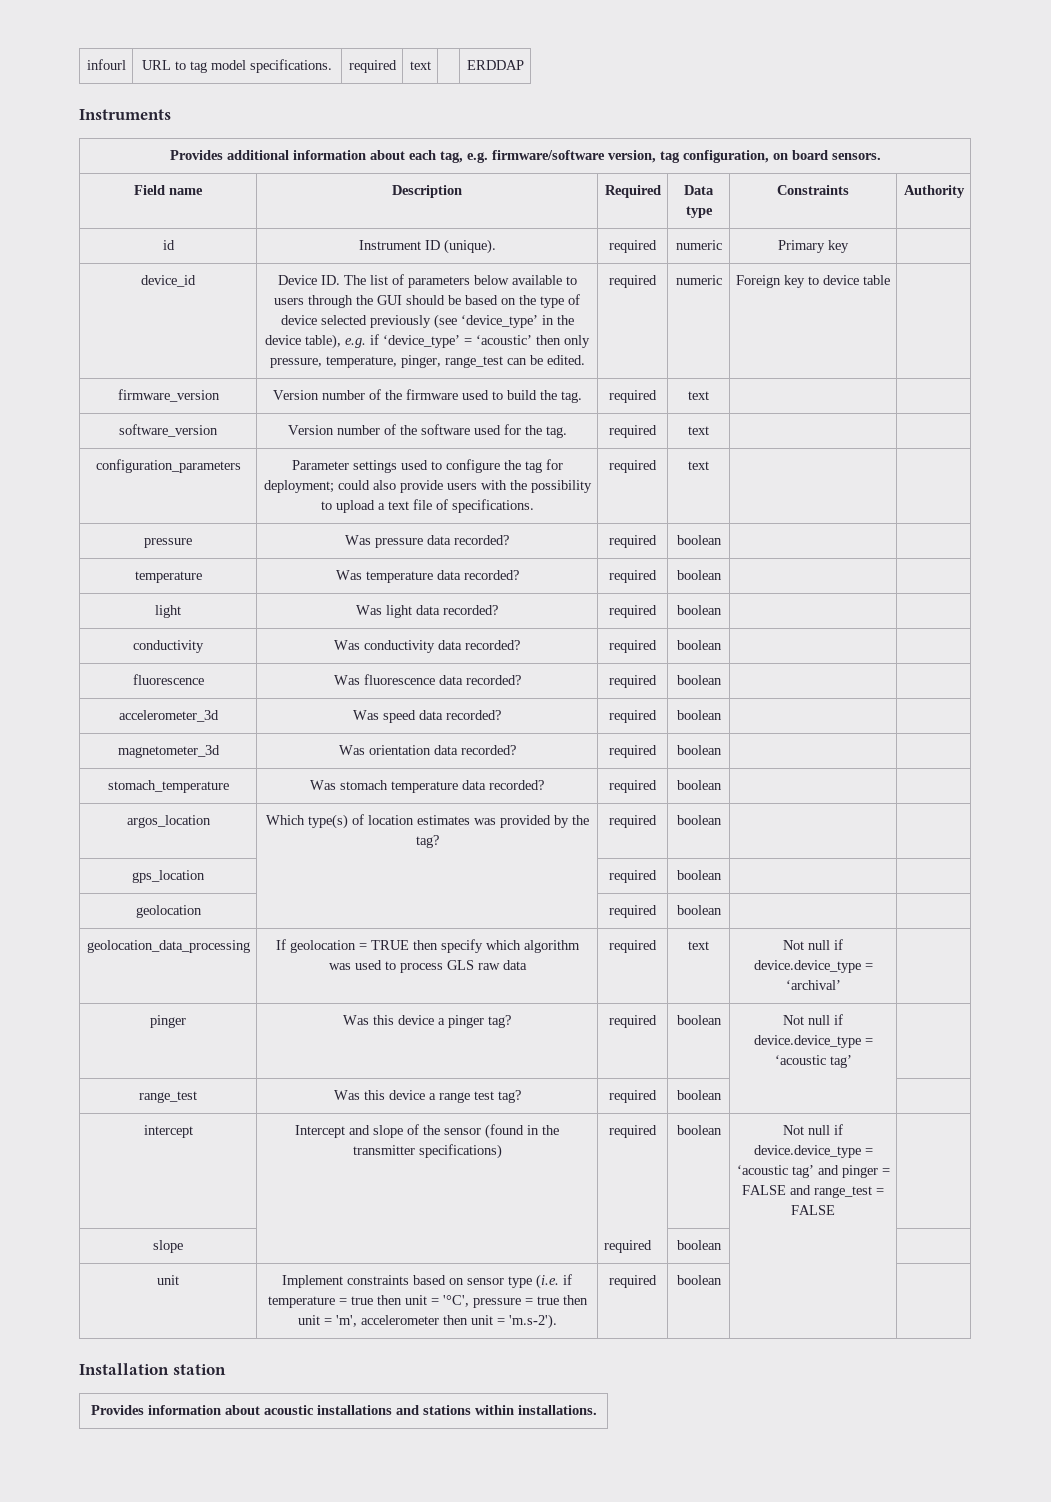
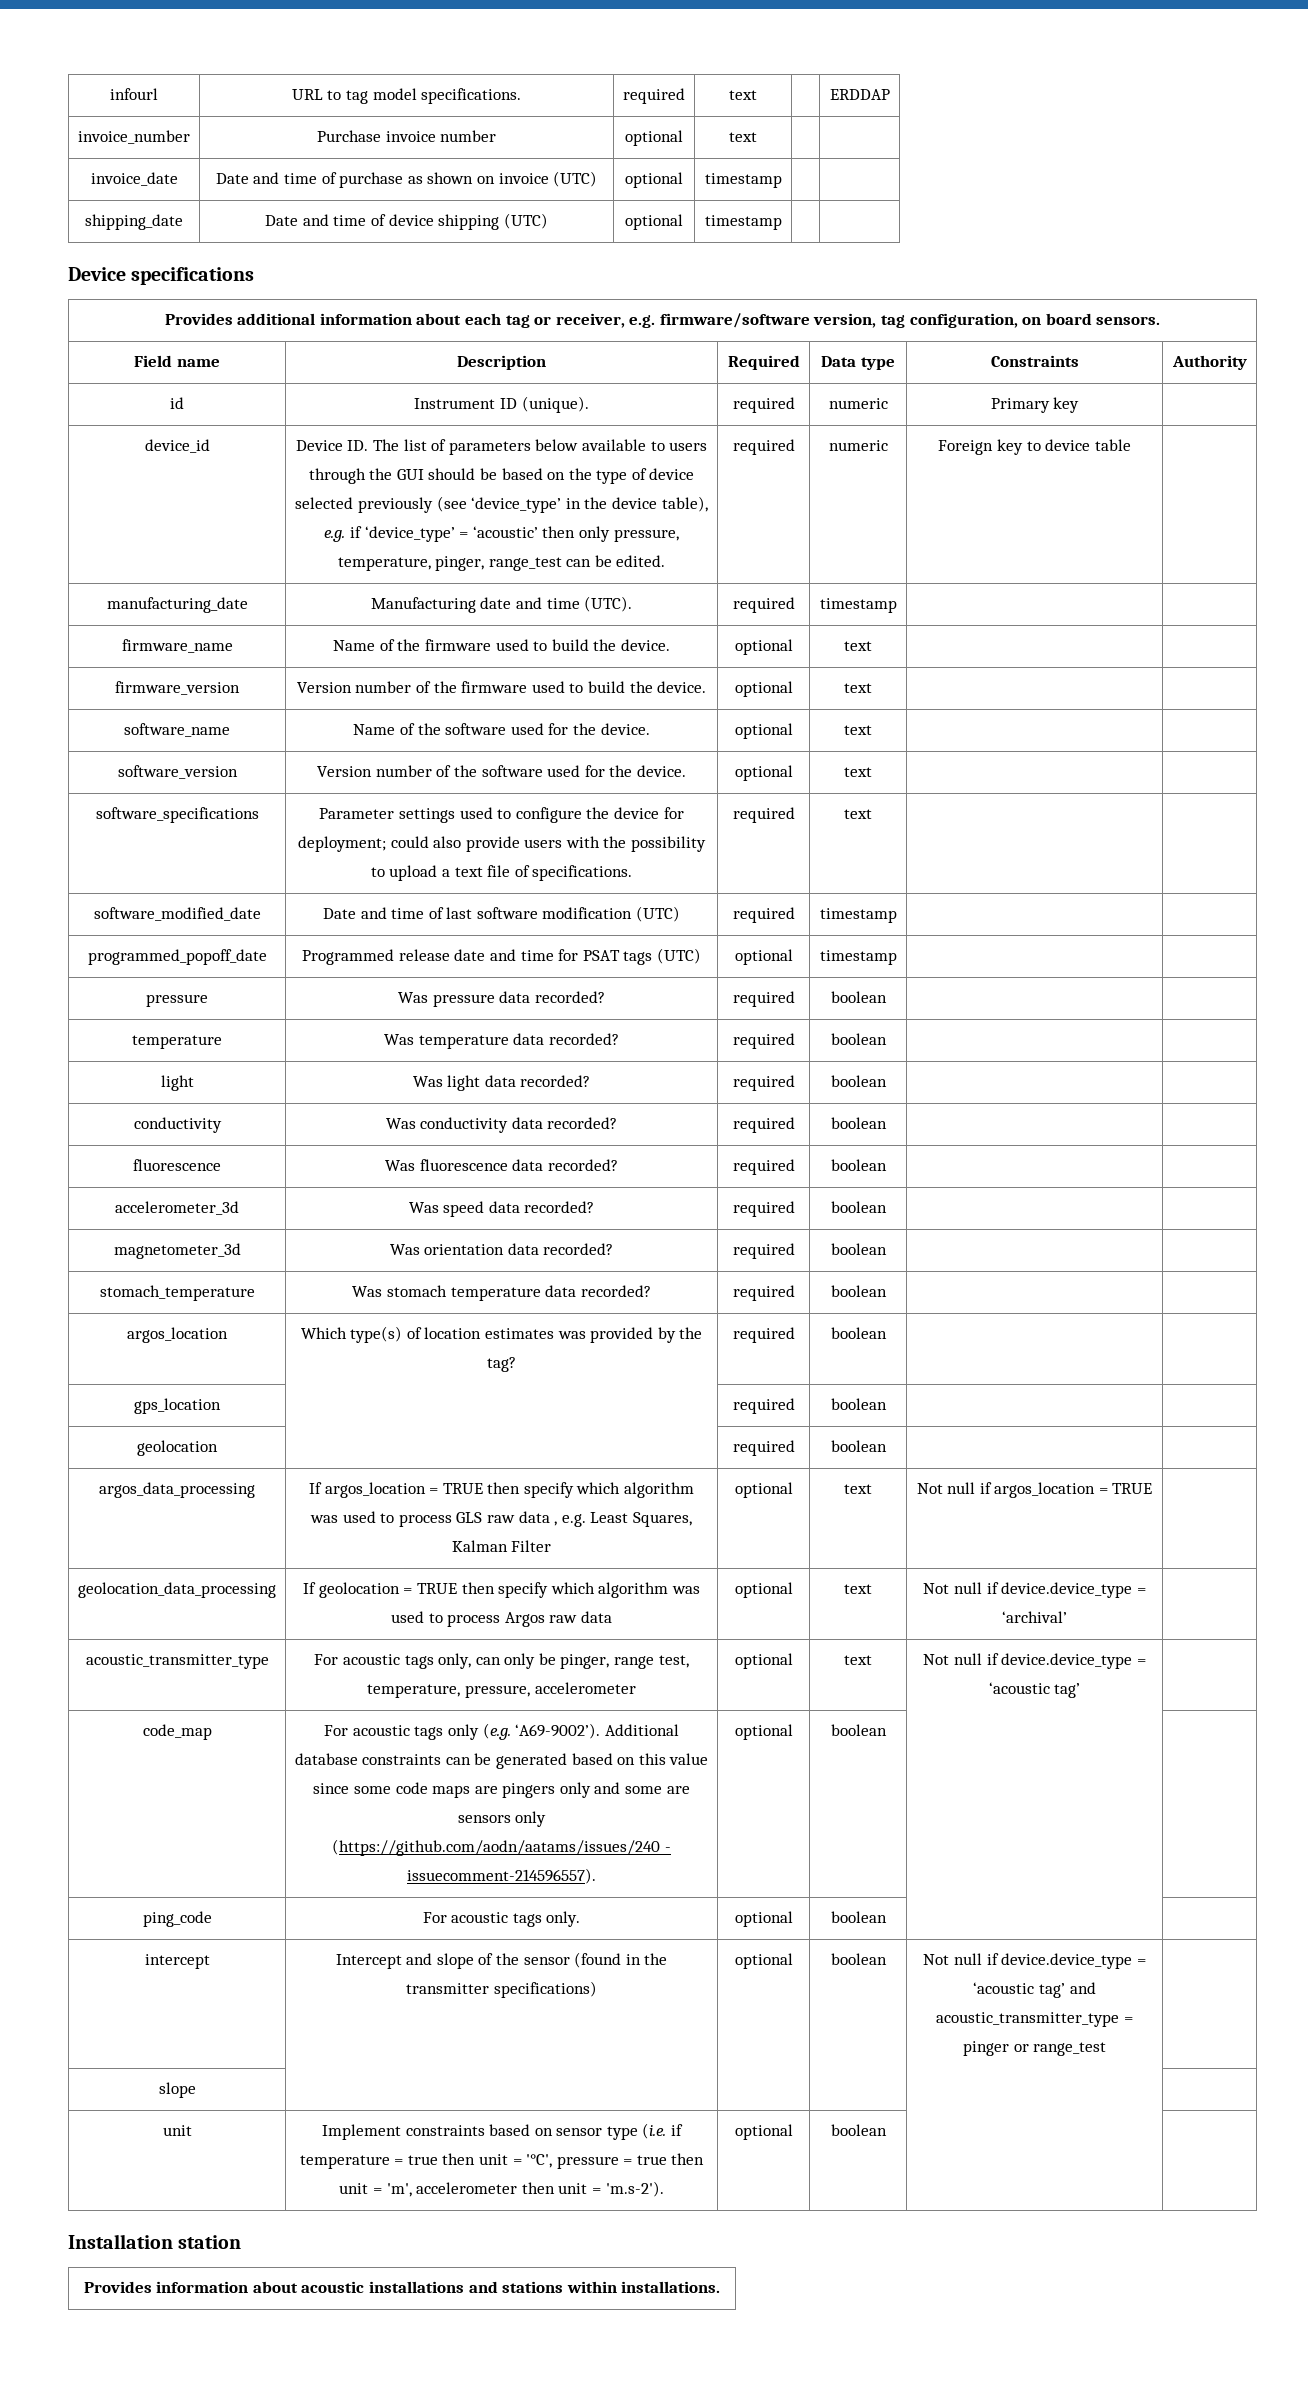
[79,109,171,120] // Instruments -> [78,130,190,144] [316,130,497,142] [625,130,683,146] [729,132,757,142] [90,172,178,186] [215,171,598,188] [625,172,683,188] [704,173,782,188] [85,214,183,230] [265,213,548,230] [625,214,683,230] [704,215,782,230] [68,267,255,285] // invoice_number | Purchase invoice number | optional | text | | // invoice_date | Date and time of purchase as shown on invoice (UTC) | optional | timestamp | | // shipping_date | Date and time of device shipping (UTC) | optional | timestamp | | // Device specifications
[439,151,463,163] tag, -> [505,313,625,328] tag or receiver,
(890, 280) none -> [106,597,248,613] [370,596,633,613] [732,597,795,613] [819,598,897,613] [121,639,233,653] [333,639,670,651] [734,639,793,655] [844,641,872,651] // manufacturing_date | Manufacturing date and time (UTC). | required | timestamp | | // firmware_name | Name of the firmware used to build the device. | optional | text | |
[560,391,582,403] [609,390,657,403] tag. | required -> [657,681,707,693] [734,681,793,697] [844,683,872,693] [124,723,230,737] [353,723,650,735] [734,723,793,739] device. | optional | text | | // software_name | Name of the software used for the device. | optional
[545,426,567,438] [609,425,657,438] [688,426,709,435] [95,459,241,473] tag. | required | text | | // configuration_parameters -> [636,765,686,777] [734,765,793,781] [844,767,872,777] [95,807,259,823] device. | optional | text | | // software_specifications
[524,461,542,473] tag -> [613,807,659,819] device
(709, 465) none -> [93,907,261,921] [322,906,681,922] [732,907,795,923] [819,908,897,923] [87,949,267,965] [302,948,701,965] [734,949,793,965] [819,950,897,965] // software_modified_date | Date and time of last software modification (UTC) | required | timestamp | | // programmed_popoff_date | Programmed release date and time for PSAT tags (UTC) | optional | timestamp | |
(722, 910) none -> [99,1482,255,1498] [308,1482,695,1498] [310,1511,692,1527] [451,1540,552,1552] [734,1482,793,1498] [844,1484,872,1494] [916,1482,1153,1498] // argos_data_processing | If argos_location = TRUE then specify which algorithm was used to process GLS raw data , e.g. Least Squares, Kalman Filter | optional | text | Not null if argos_location = TRUE |
[446,960,474,970] GLS -> [504,1612,545,1627] Argos
[609,940,657,953] required -> [734,1582,793,1598] optional
[150,1015,186,1028] [343,1015,511,1028] [609,1015,657,1028] [676,1015,722,1025] pinger | Was this device a pinger tag? | required | boolean -> [85,1654,269,1669] [314,1653,689,1669] [367,1682,636,1698] [734,1653,793,1669] [844,1655,872,1665] acoustic_transmitter_type | For acoustic tags only, can only be pinger, range test, temperature, pressure, accelerometer | optional | text
[139,1091,197,1103] [333,1090,521,1103] [609,1090,657,1103] range_test | Was this device a range test tag? | required -> [142,1724,212,1740] [324,1723,679,1740] [294,1753,709,1769] [313,1782,690,1798] [457,1811,547,1827] [332,1839,671,1856] [407,1868,596,1884] [734,1724,793,1740] [830,1724,887,1736] [142,1911,212,1927] [422,1911,581,1927] [734,1911,793,1927] code_map | For acoustic tags only (e.g. ‘A69-9002’). Additional database constraints can be generated based on this value since some code maps are pingers only and some are sensors only (https://github.com/aodn/aatams/issues/240 - issuecomment-214596557). | optional | boolean | | // ping_code | For acoustic tags only. | optional
[609,1125,657,1138] required -> [734,1953,793,1969] optional
[841,1165,890,1178] [742,1185,885,1198] [791,1205,835,1215] pinger = FALSE and range_test = FALSE -> [936,2012,1133,2027] [962,2041,1107,2056] acoustic_transmitter_type = pinger or range_test
[603,1240,652,1253] [676,1240,722,1250] required | boolean -> (196, 2090) |
[609,1275,657,1288] required -> [734,2124,793,2140] optional

